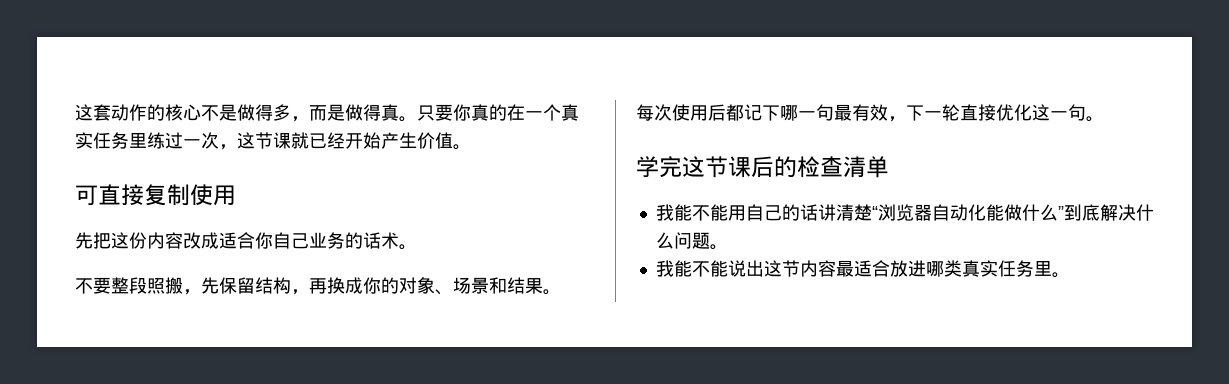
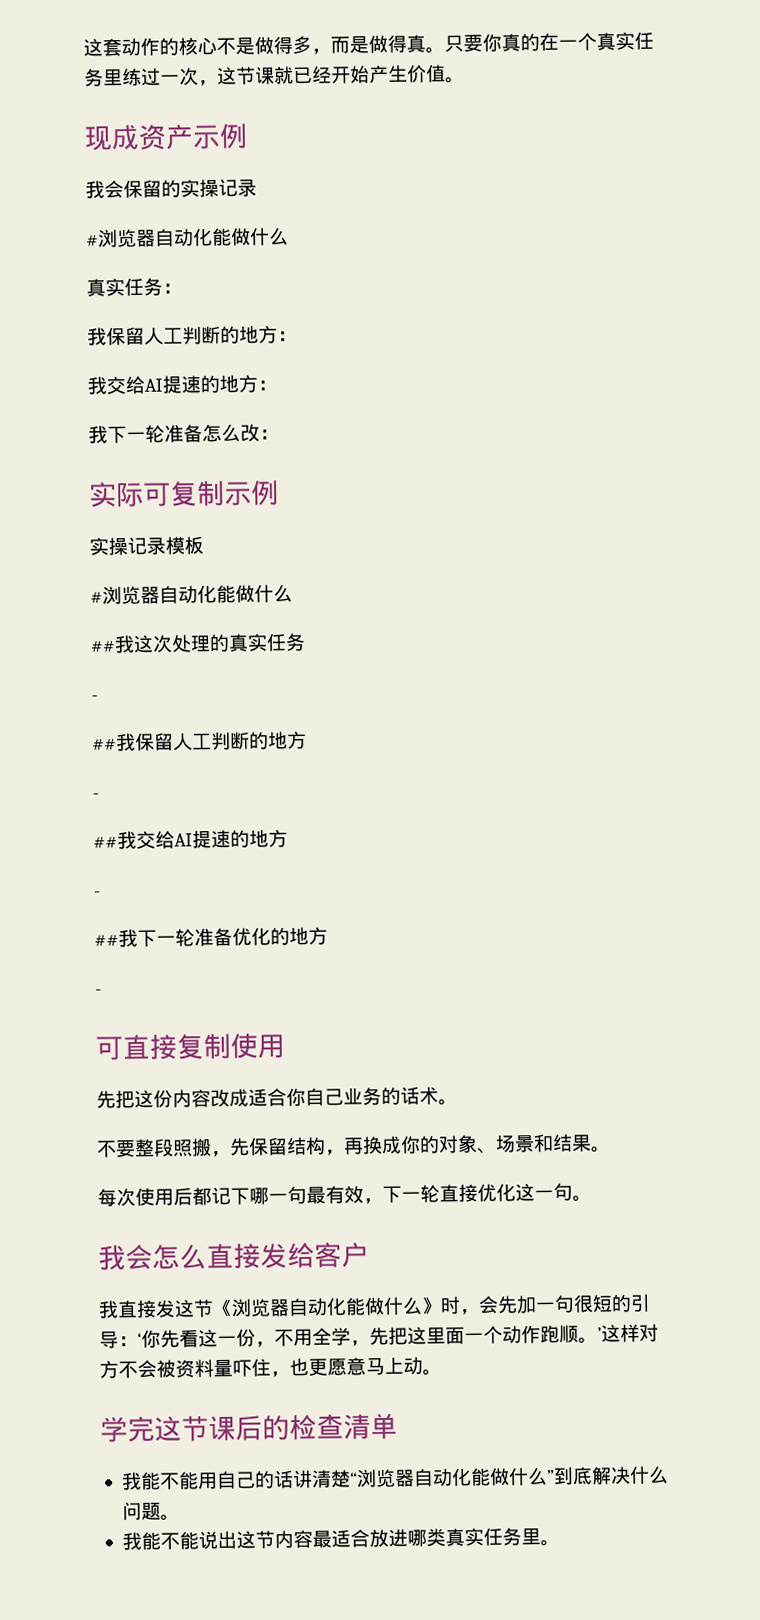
(471, 147) none -> [84,123,248,151] [85,178,257,199] [86,227,289,248] [86,277,182,297] [87,325,297,346] [87,374,277,395] [88,423,279,444] [89,480,279,508] [89,536,204,556] [90,584,293,605] [90,632,306,654] [91,695,98,701] [92,730,307,752] [92,793,99,799] [93,829,288,850] [93,891,101,897] [94,926,328,948] [95,989,102,995] // 现成资产示例 // 我会保留的实操记录 // #浏览器自动化能做什么 // 真实任务： // 我保留人工判断的地方： // 我交给AI提速的地方： // 我下一轮准备怎么改： // 实际可复制示例 // 实操记录模板 // #浏览器自动化能做什么 // ##我这次处理的真实任务 // - // ##我保留人工判断的地方 // - // ##我交给AI提速的地方 // - // ##我下一轮准备优化的地方 // -
(1104, 119) none -> [98,1241,369,1271] [98,1293,651,1319] [99,1323,659,1349] [99,1356,442,1379] // 我会怎么直接发给客户 // 我直接发这节《浏览器自动化能做什么》时，会先加一句很短的引导：‘你先看这一份，不用全学，先把这里面一个动作跑顺。’这样对方不会被资料量吓住，也更愿意马上动。

